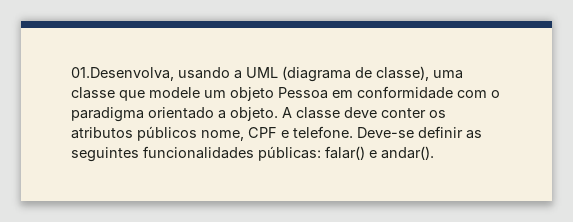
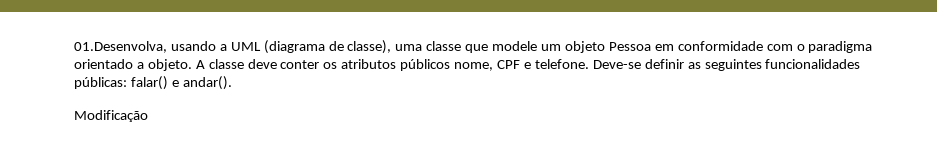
(434, 153) none -> [74,110,148,122] // Modificação

